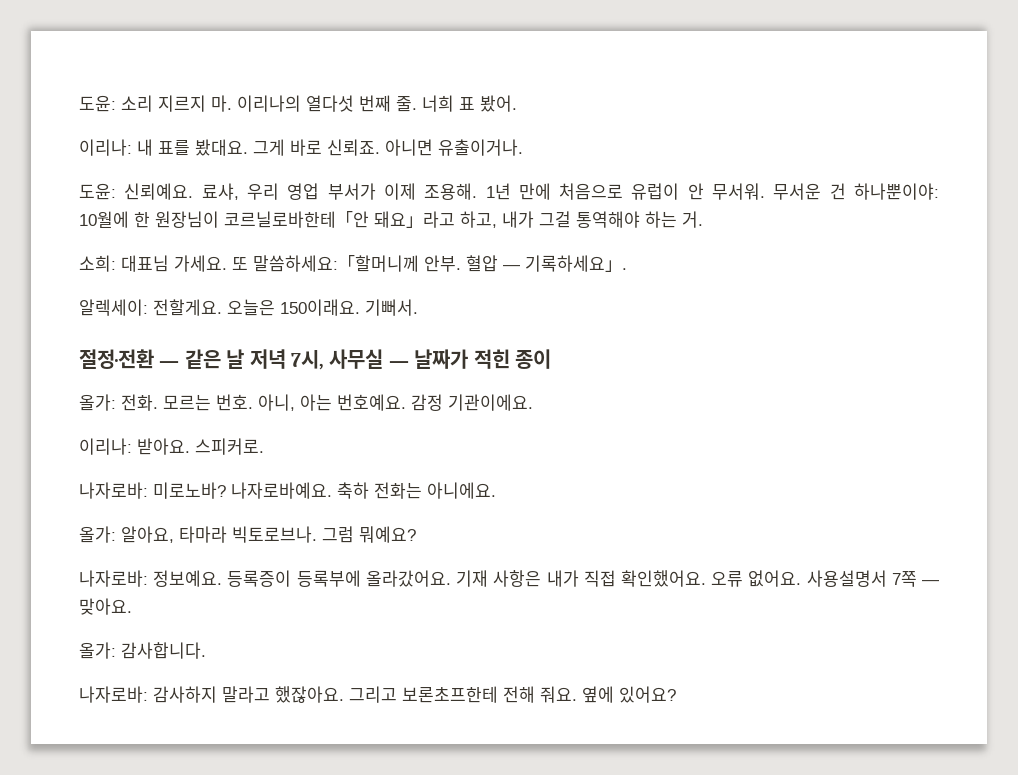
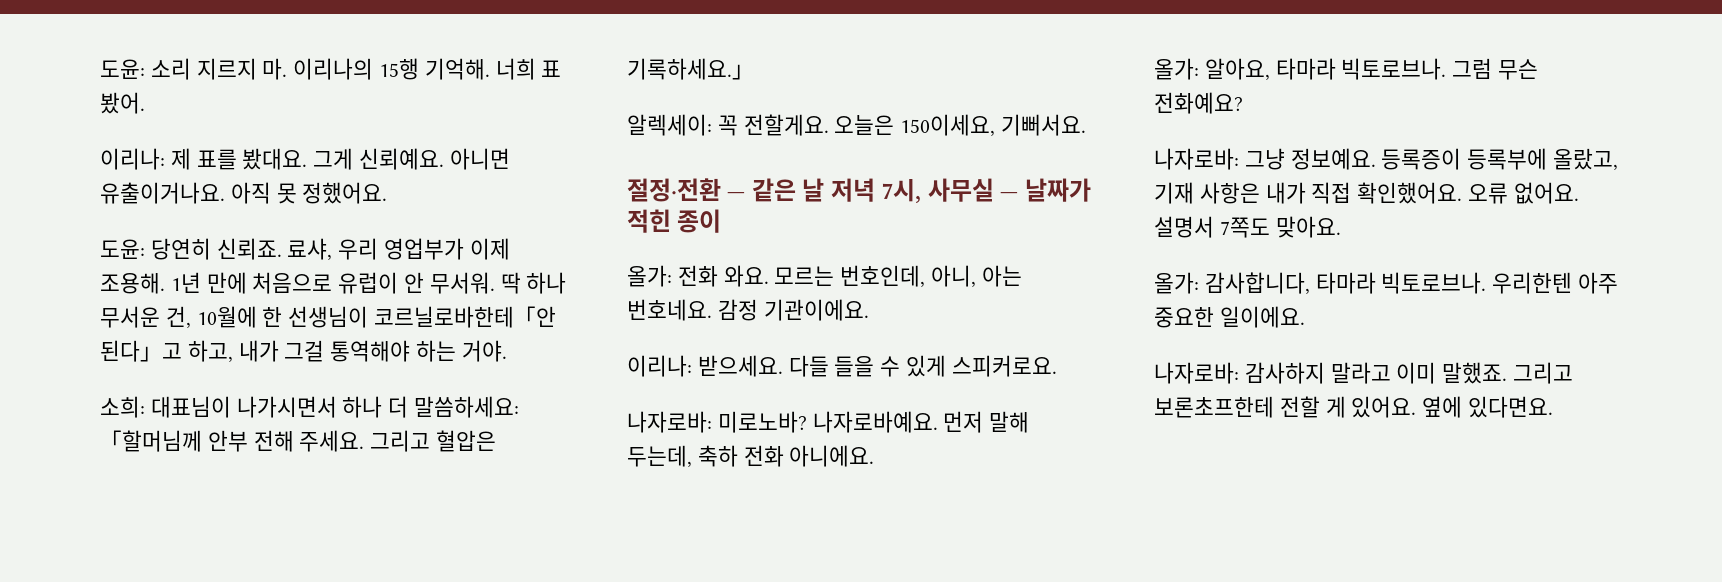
[306,95,417,112] 열다섯 번째 줄. -> [379,58,490,80] 15행 기억해.
[137,139,153,156] 내 -> [170,148,191,170] 제
[290,139,523,156] [79,183,376,200] 바로 신뢰죠. 아니면 유출이거나. // 도윤: 신뢰예요. 료샤, 우리 영업 부서가 -> [359,148,510,170] [100,182,388,204] [100,238,465,261] 신뢰예요. 아니면 유출이거나요. 아직 못 정했어요. // 도윤: 당연히 신뢰죠. 료샤, 우리 영업부가
[773,183,939,200] 무서운 건 하나뿐이야: -> [500,272,567,294] [100,306,191,329] 딱 하나 무서운 건,
[155,211,219,228] 원장님이 -> [288,306,369,328] 선생님이
[374,211,455,228] 돼요」라고 -> [100,340,182,362] 된다」고
[682,211,703,228] 거. -> [461,340,507,362] 거야.
[121,255,627,272] 대표님 가세요. 또 말씀하세요:「할머니께 안부. 혈압 — 기록하세요」. -> [150,396,520,418] [100,430,497,452] [627,58,754,80] 대표님이 나가시면서 하나 더 말씀하세요:「할머님께 안부 전해 주세요. 그리고 혈압은 기록하세요.」
(148, 307) none -> [717,115,738,136] 꼭
[280,299,418,316] 150이래요. 기뻐서. -> [900,114,1087,137] 150이세요, 기뻐서요.
[121,394,253,411] 전화. 모르는 번호. -> [677,265,926,288] 전화 와요. 모르는 번호인데,
[337,394,406,411] 번호예요. -> [627,299,712,321] 번호네요.
[137,438,264,455] [79,482,422,499] 받아요. 스피커로. // 나자로바: 미로노바? 나자로바예요. 축하 전화는 -> [697,355,1057,377] [627,411,1030,433] [627,445,784,468] 받으세요. 다들 들을 수 있게 스피커로요. // 나자로바: 미로노바? 나자로바예요. 먼저 말해 두는데, 축하 전화
[359,526,416,543] [79,570,148,587] 뭐예요? // 나자로바: -> [1498,59,1539,80] [1154,92,1243,114] [1154,148,1285,170] 무슨 전화예요? // 나자로바: 그냥
[365,570,451,587] 올라갔어요. -> [1553,148,1619,171] 올랐고,
[806,570,939,587] 사용설명서 7쪽 — -> [1154,216,1270,238] 설명서 7쪽도
[121,642,206,659] [79,686,676,703] 감사합니다. // 나자로바: 감사하지 말라고 했잖아요. 그리고 보론초프한테 전해 줘요. 옆에 있어요? -> [1204,272,1619,295] [1154,306,1305,328] [1154,362,1574,384] [1154,396,1554,418] 감사합니다, 타마라 빅토로브나. 우리한텐 아주 중요한 일이에요. // 나자로바: 감사하지 말라고 이미 말했죠. 그리고 보론초프한테 전할 게 있어요. 옆에 있다면요.

